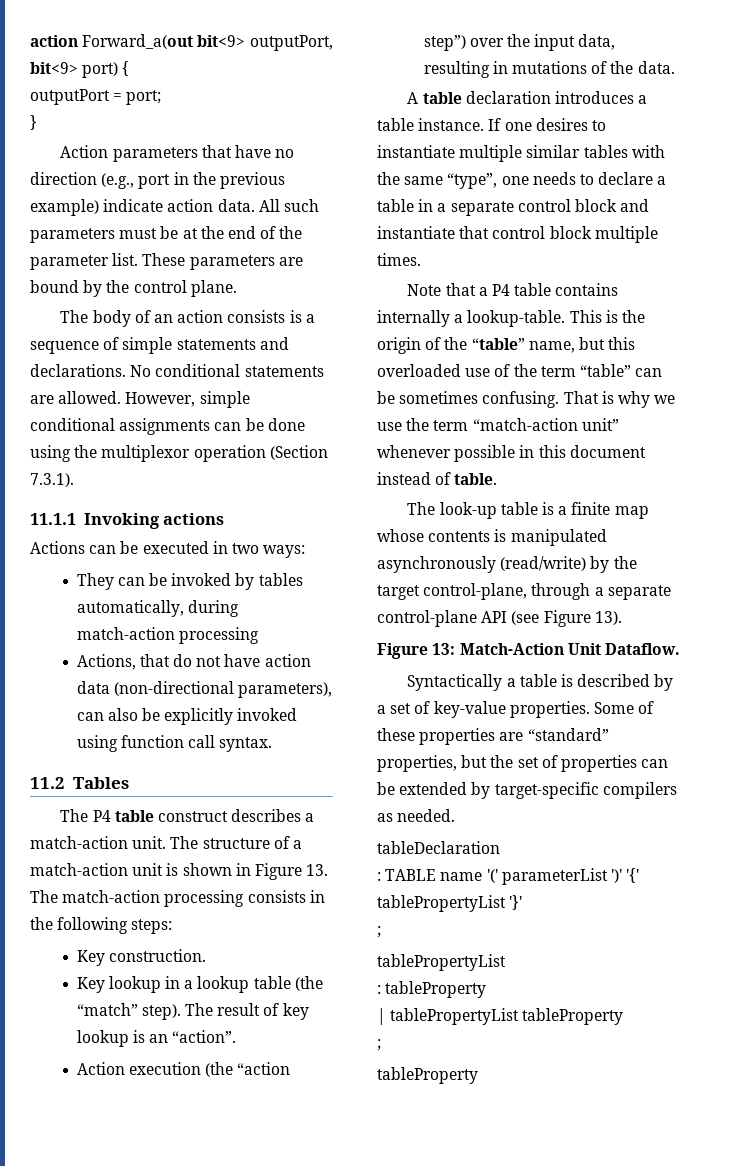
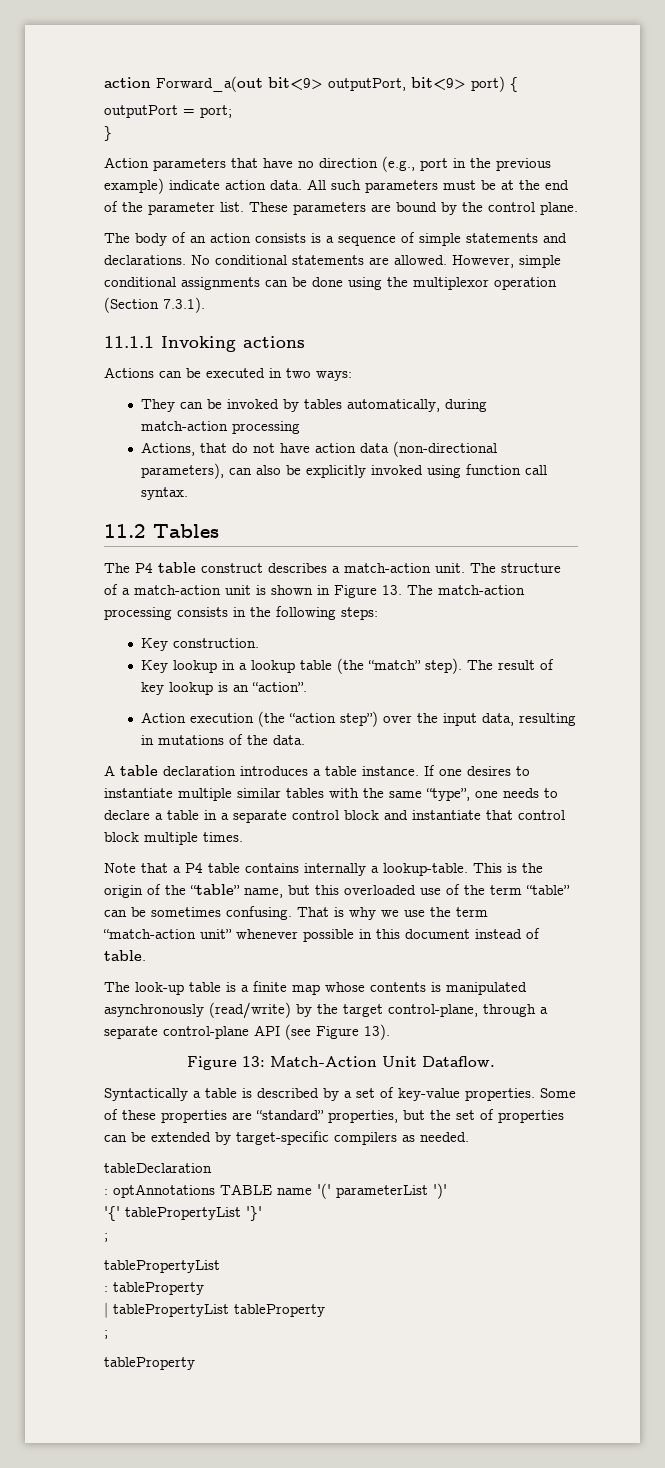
(381, 876) none -> [113,1184,215,1198] optAnnotations
(622, 876) none -> (447, 1191) //

